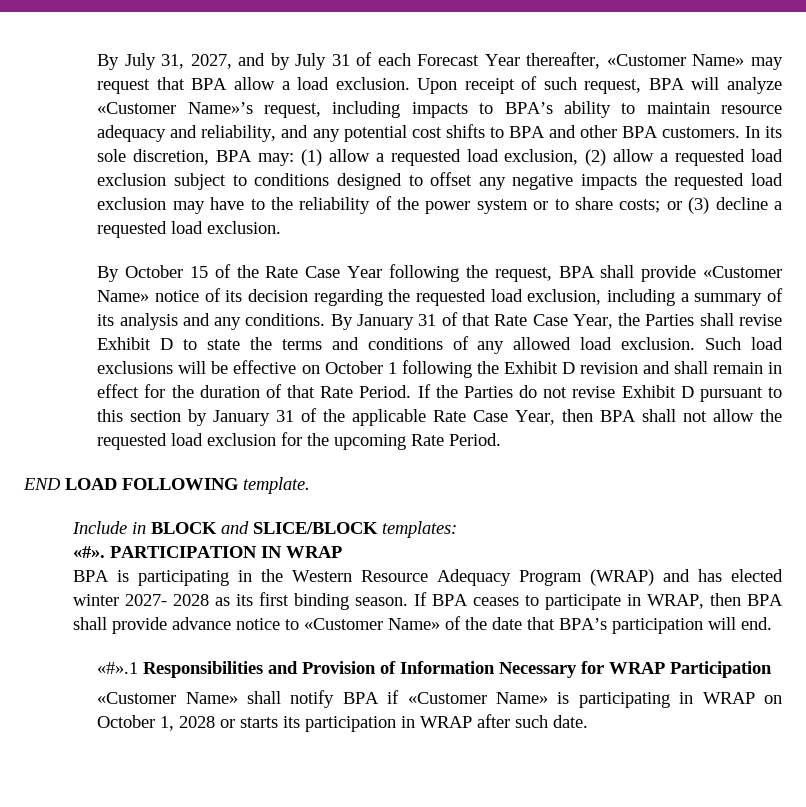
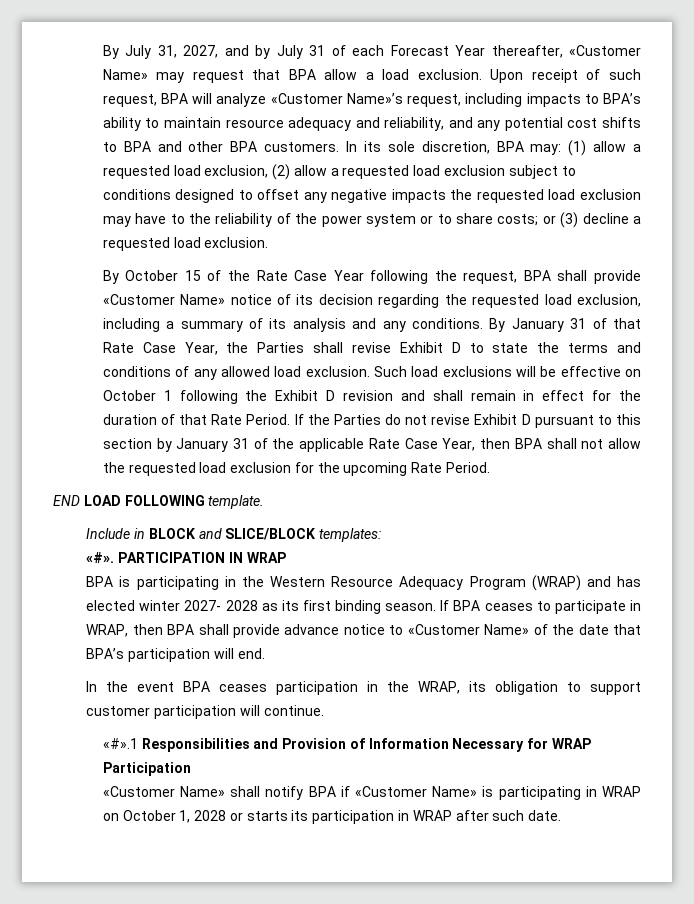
(772, 623) none -> [86,681,641,695] [86,705,324,719] // In the event BPA ceases participation in the WRAP, its obligation to support customer participation will continue.

